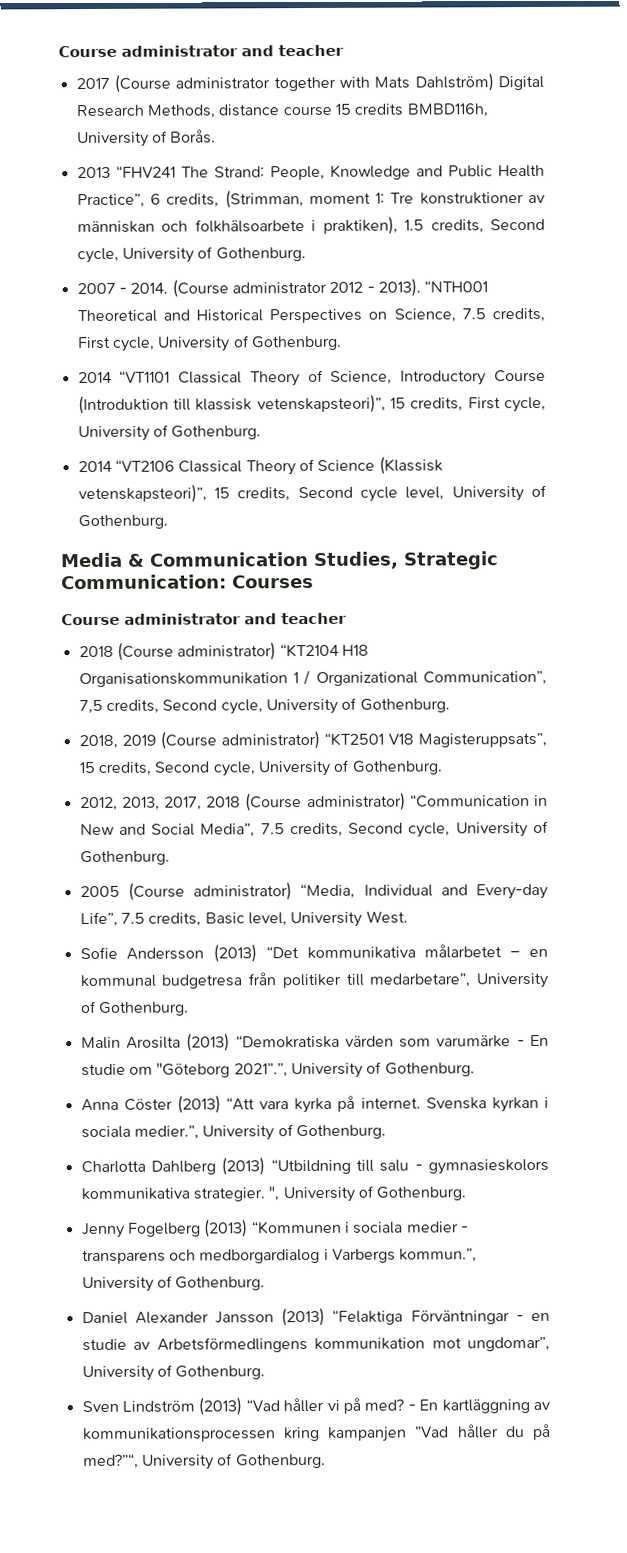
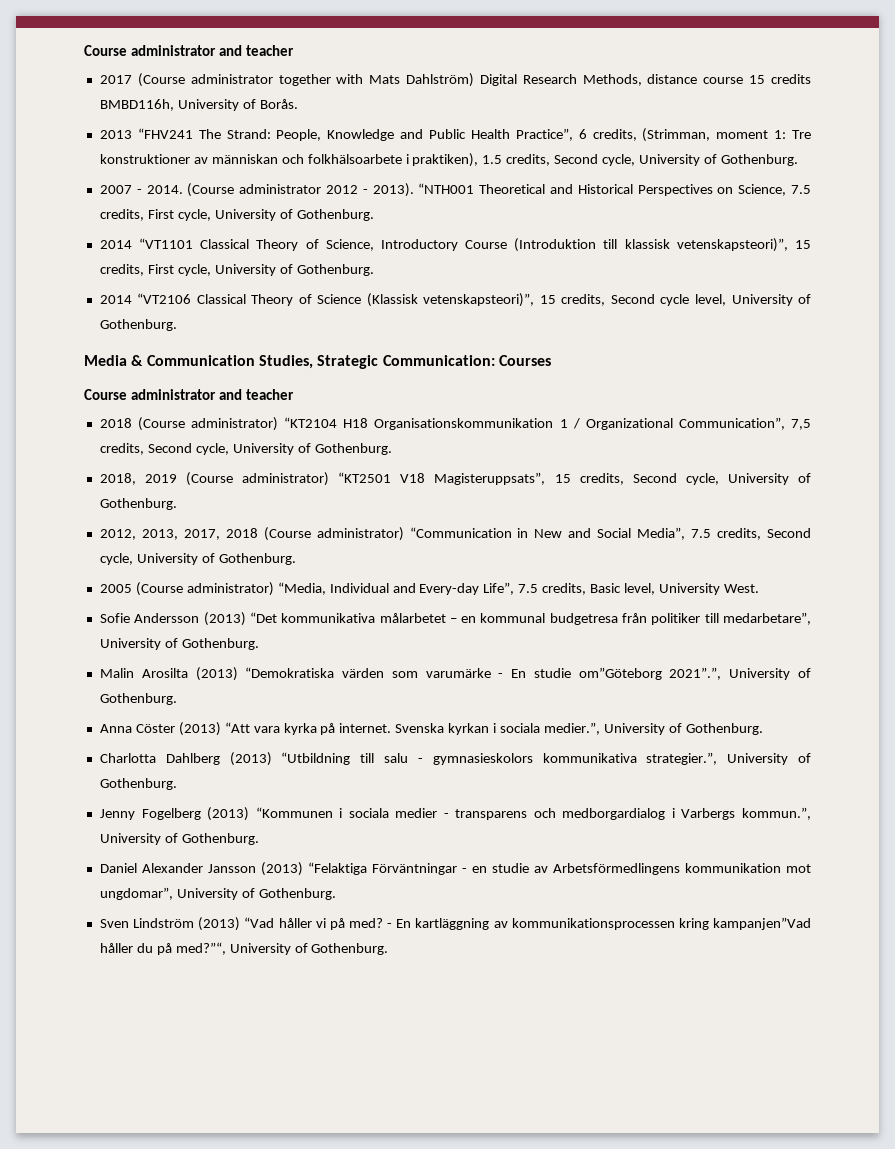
[128,1062,231,1078] om "Göteborg -> [578,667,662,680] om”Göteborg
[192,1186,280,1202] strategier. ", -> [646,752,718,765] strategier.”,
[327,1426,450,1442] kampanjen ”Vad -> [713,917,812,930] kampanjen”Vad

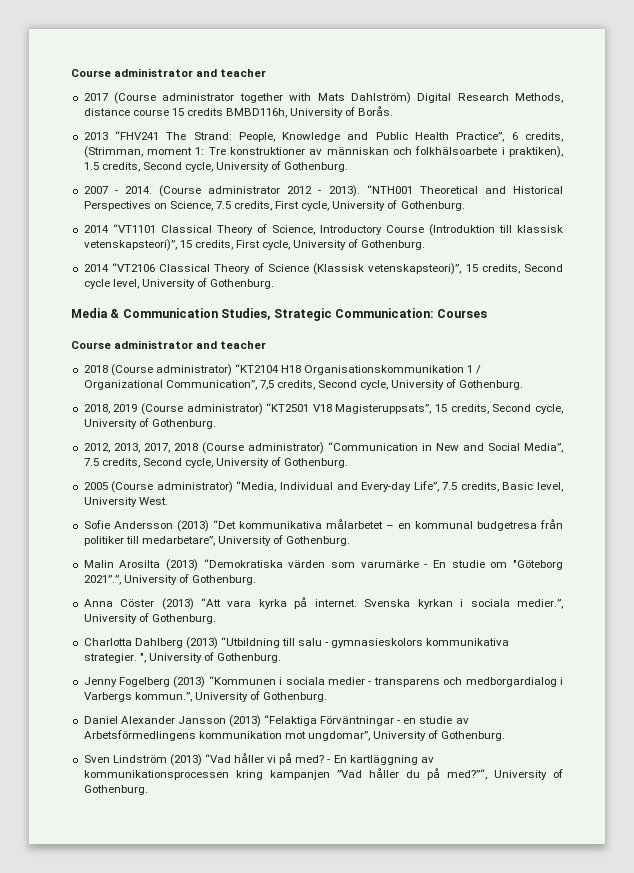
[578,667,662,680] om”Göteborg -> [490,560,564,570] om "Göteborg
[646,752,718,765] strategier.”, -> [83,653,146,663] strategier. ",
[713,917,812,930] kampanjen”Vad -> [269,770,362,780] kampanjen ”Vad

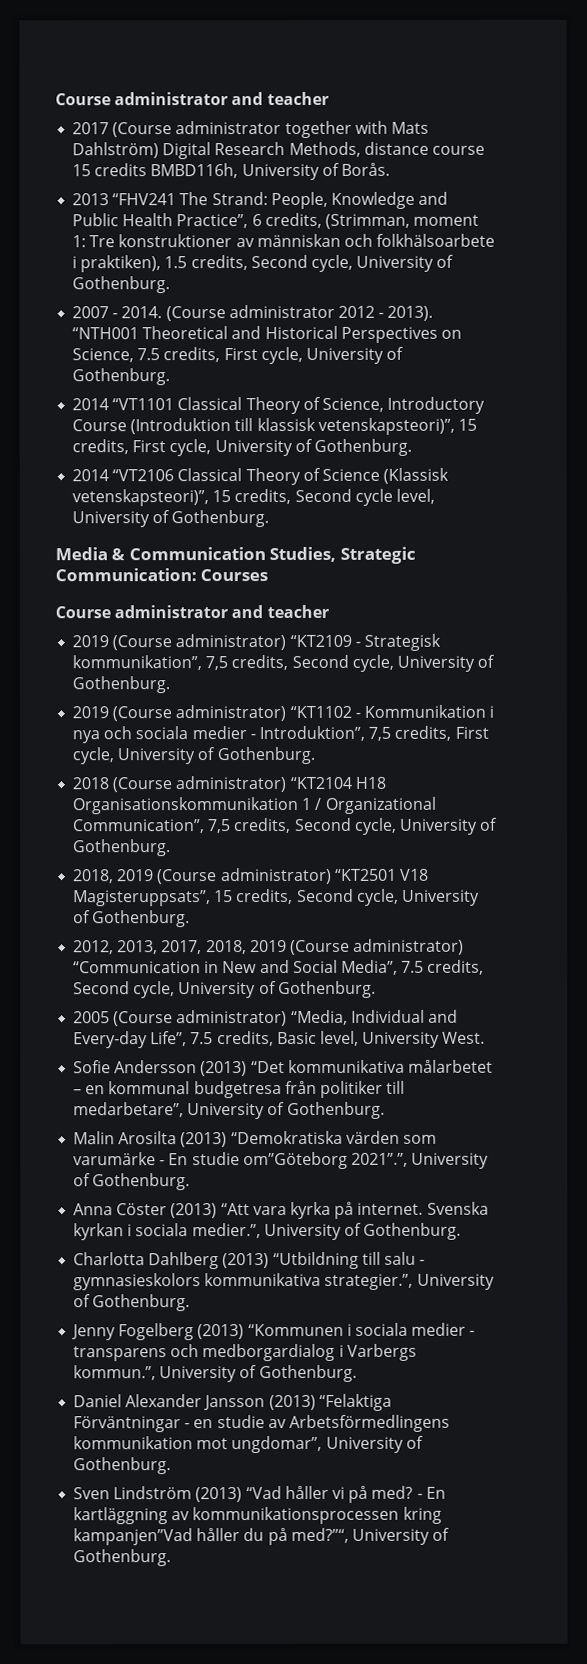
(267, 345) none -> [72,633,441,651] [72,654,496,672] [72,676,171,694] [72,704,495,722] [72,725,489,744] [72,746,315,765] // 2019 (Course administrator) “KT2109 - Strategisk kommunikation”, 7,5 credits, Second cycle, University of Gothenburg. // 2019 (Course administrator) “KT1102 - Kommunikation i nya och sociala medier - Introduktion”, 7,5 credits, First cycle, University of Gothenburg.
[173,443,198,451] 2018 -> [205,940,287,955] 2018, 2019
[490,560,564,570] om "Göteborg -> [242,1151,348,1170] om”Göteborg
[83,653,146,663] strategier. ", -> [324,1273,414,1290] strategier.”,
[269,770,362,780] kampanjen ”Vad -> [73,1528,194,1546] kampanjen”Vad

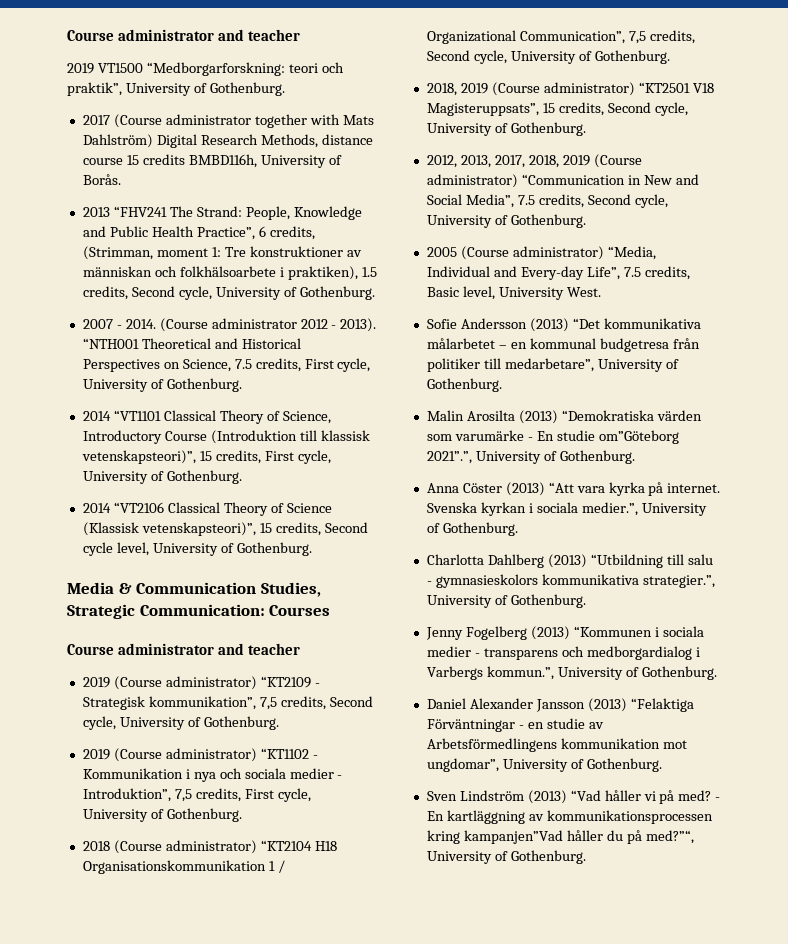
[55,91,329,106] Course administrator and teacher -> [67,29,300,41] [67,62,344,76] [67,82,285,96] Course administrator and teacher // 2019 VT1500 “Medborgarforskning: teori och praktik”, University of Gothenburg.

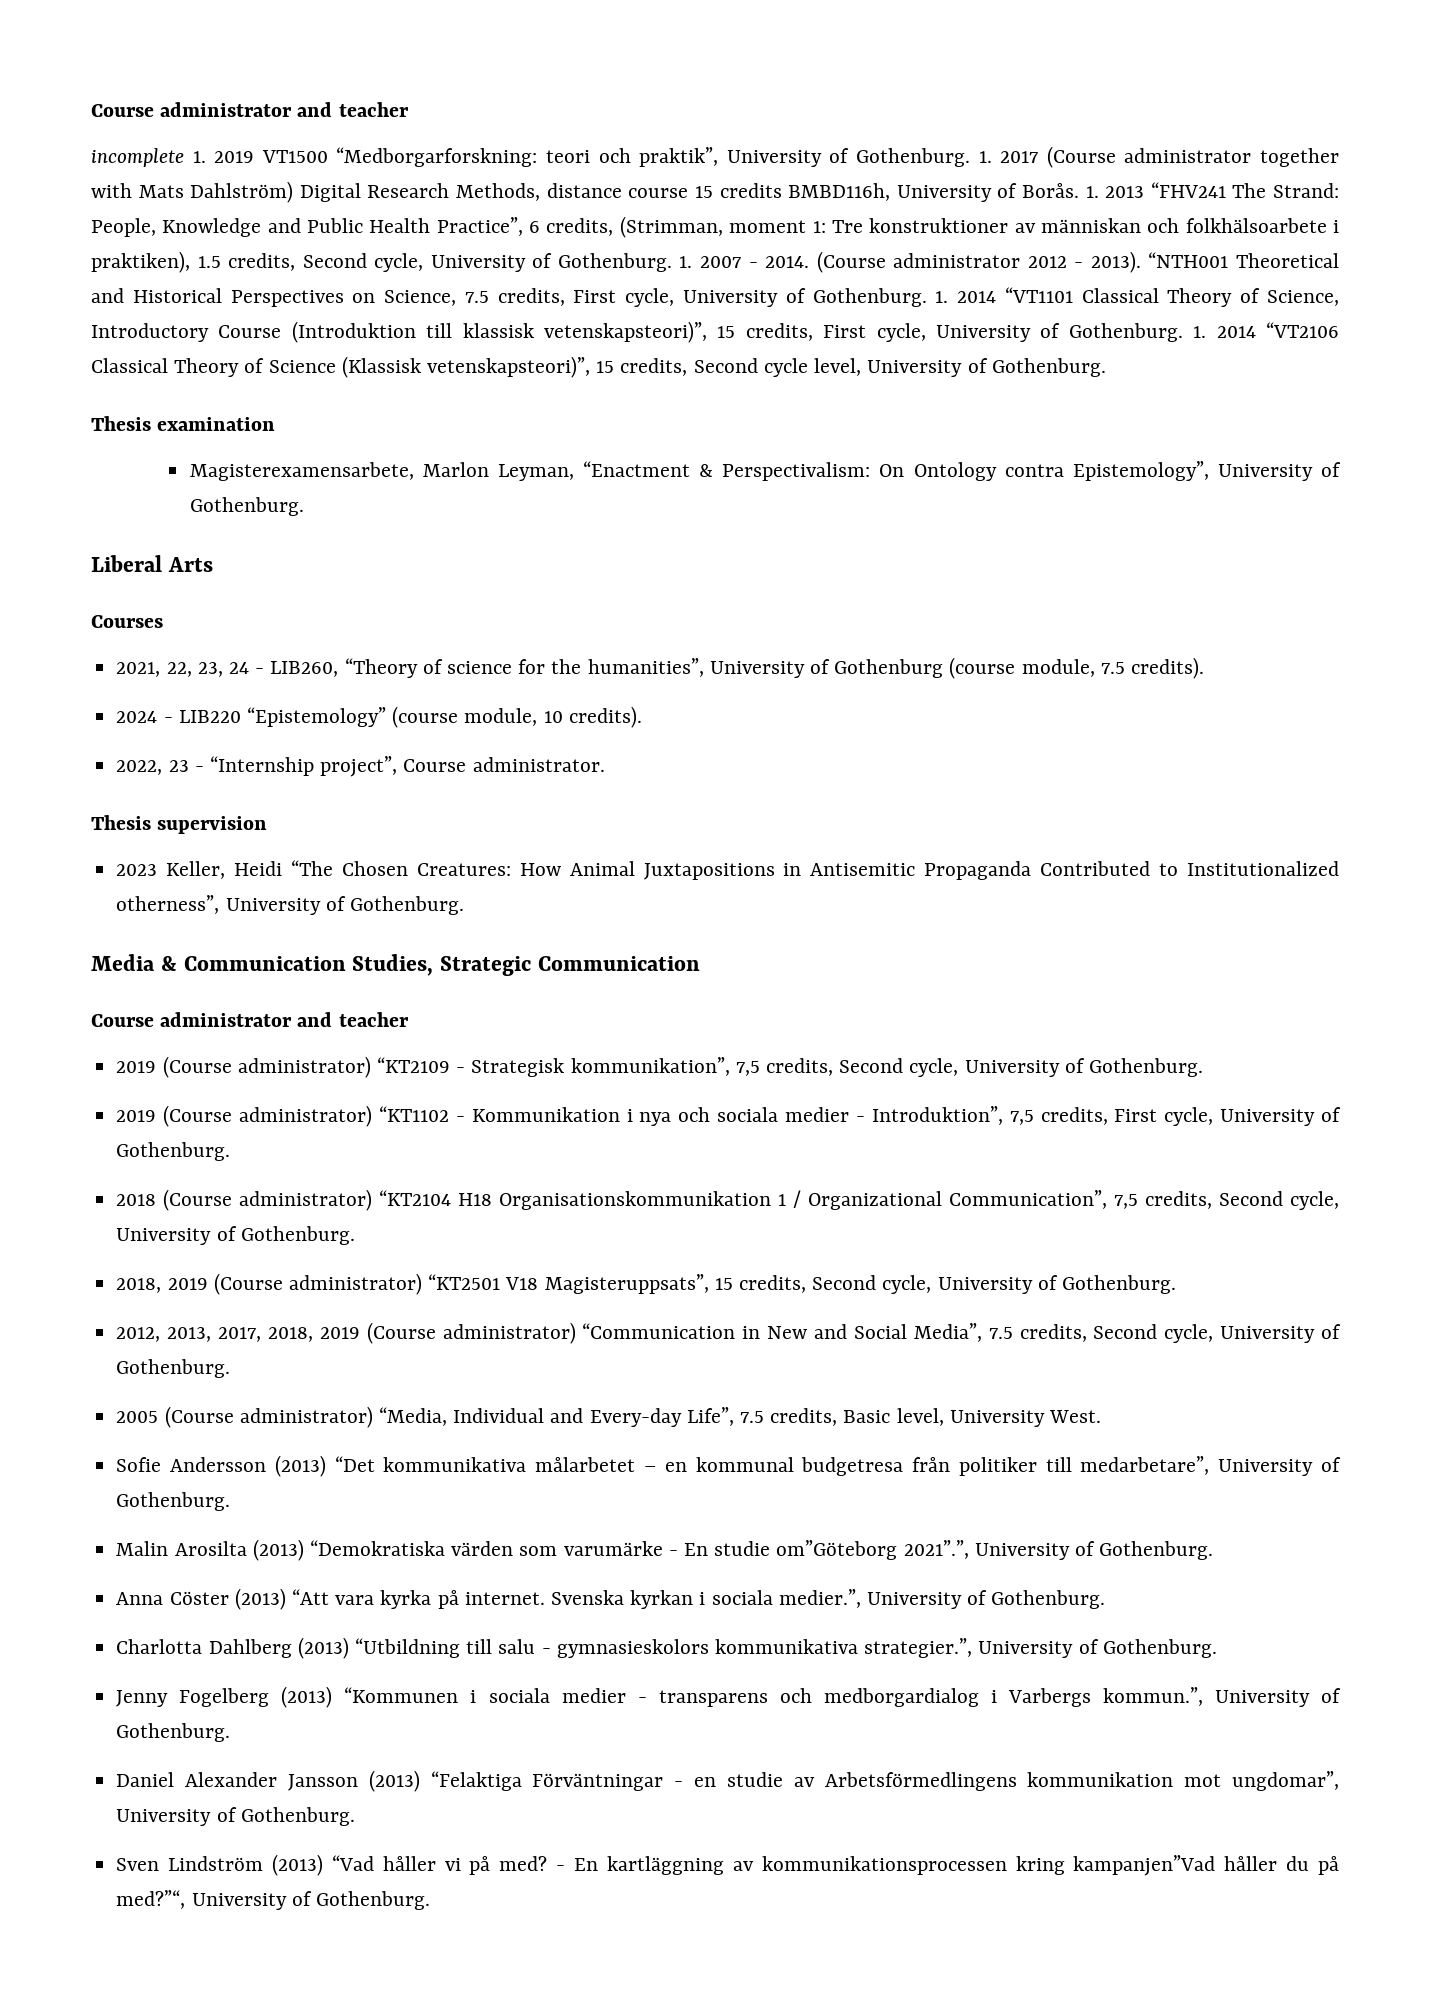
[67,29,300,41] Course administrator and teacher // -> [91,102,409,117] [91,148,206,167] Course administrator and teacher // incomplete 1.
(285, 89) // -> [978,151,992,163] 1.
(121, 179) // -> [1085,186,1099,198] 1.
(375, 293) // -> [679,256,693,268] 1.
(242, 385) // -> [935,291,949,303] 1.
(242, 477) // -> [1193,326,1207,338] 1.
(312, 549) none -> [91,416,276,431] [189,461,1341,481] [189,497,304,516] [91,555,213,572] [91,615,163,628] [116,657,1205,679] [116,706,642,728] [116,756,605,777] [91,815,268,834] [116,860,1339,880] [116,895,464,915] // Thesis examination // Magisterexamensarbete, Marlon Leyman, “Enactment & Perspectivalism: On Ontology contra Epistemology”, University of Gothenburg. // Liberal Arts // Courses // 2021, 22, 23, 24 - LIB260, “Theory of science for the humanities”, University of Gothenburg (course module, 7.5 credits). // 2024 - LIB220 “Epistemology” (course module, 10 credits). // 2022, 23 - “Internship project”, Course administrator. // Thesis supervision // 2023 Keller, Heidi “The Chosen Creatures: How Animal Juxtapositions in Antisemitic Propaganda Contributed to Institutionalized otherness”, University of Gothenburg.
[139,604,331,616] Communication: Courses -> [537,956,700,971] Communication

